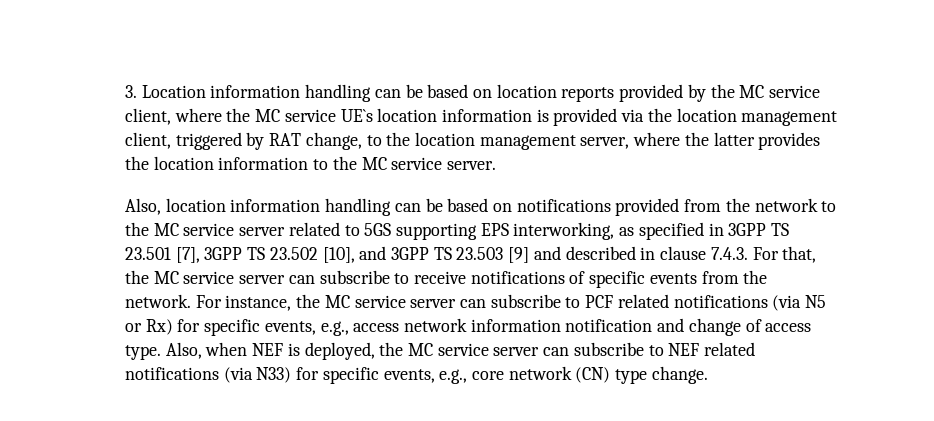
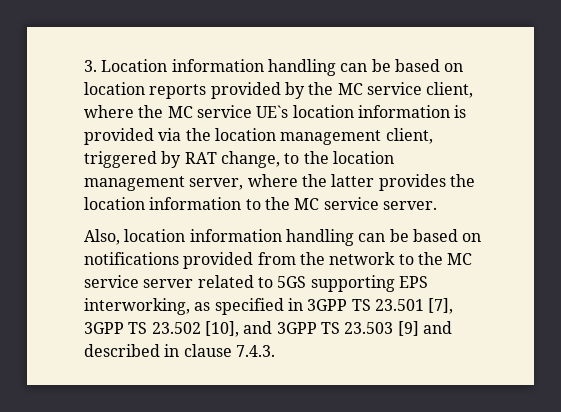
[752,246,817,263] [124,270,768,288] [124,294,827,311] [124,318,812,336] [124,342,756,360] [124,366,708,384] For that, the MC service server can subscribe to receive notifications of specific events from the network. For instance, the MC service server can subscribe to PCF related notifications (via N5 or Rx) for specific events, e.g., access network information notification and change of access type. Also, when NEF is deployed, the MC service server can subscribe to NEF related notifications (via N33) for specific events, e.g., core network (CN) type change. -> (276, 351) none

